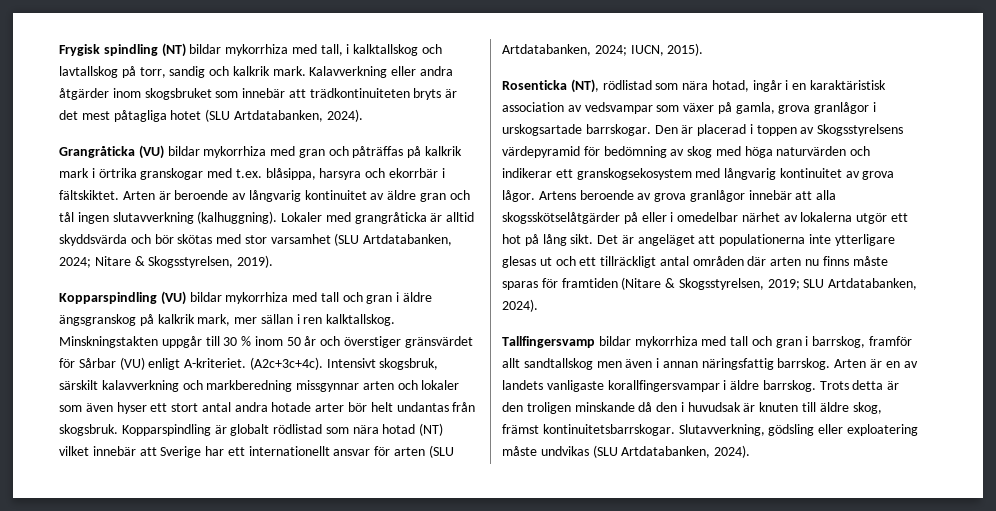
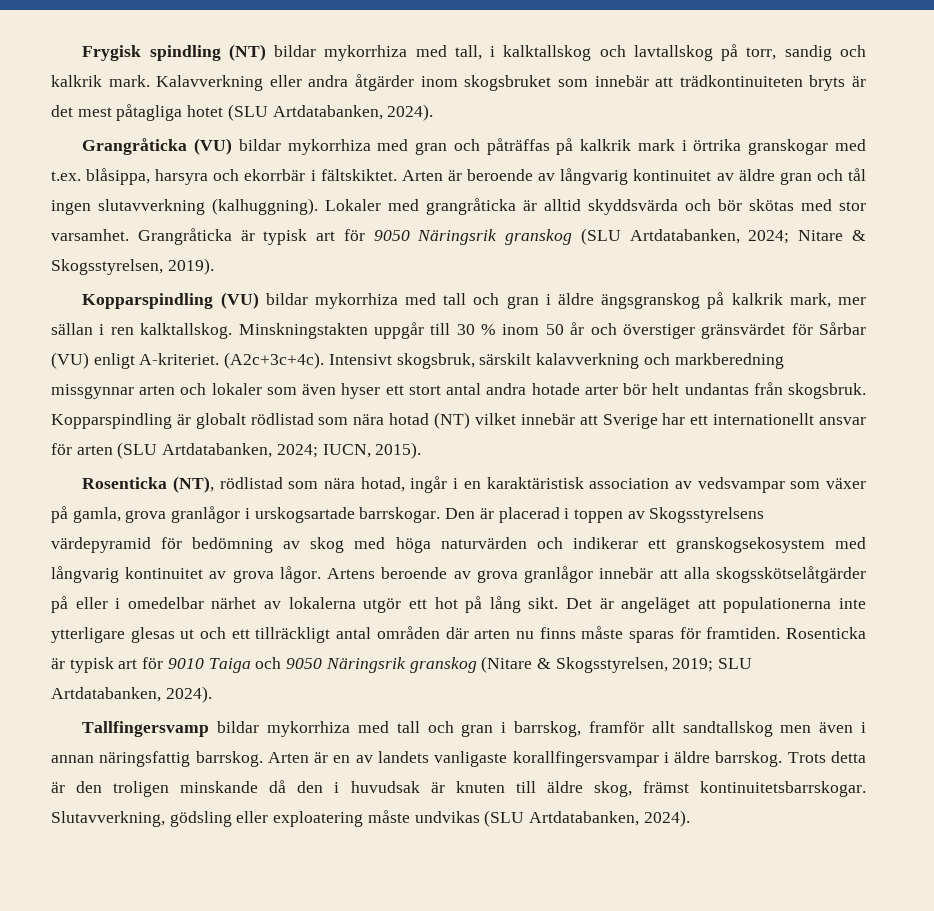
[270,234,331,244] varsamhet -> [51,228,573,245] varsamhet. Grangråticka är typisk art för 9050 Näringsrik granskog
[561,278,618,288] framtiden -> [706,627,866,639] [51,657,477,673] framtiden. Rosenticka är typisk art för 9010 Taiga och 9050 Näringsrik granskog

